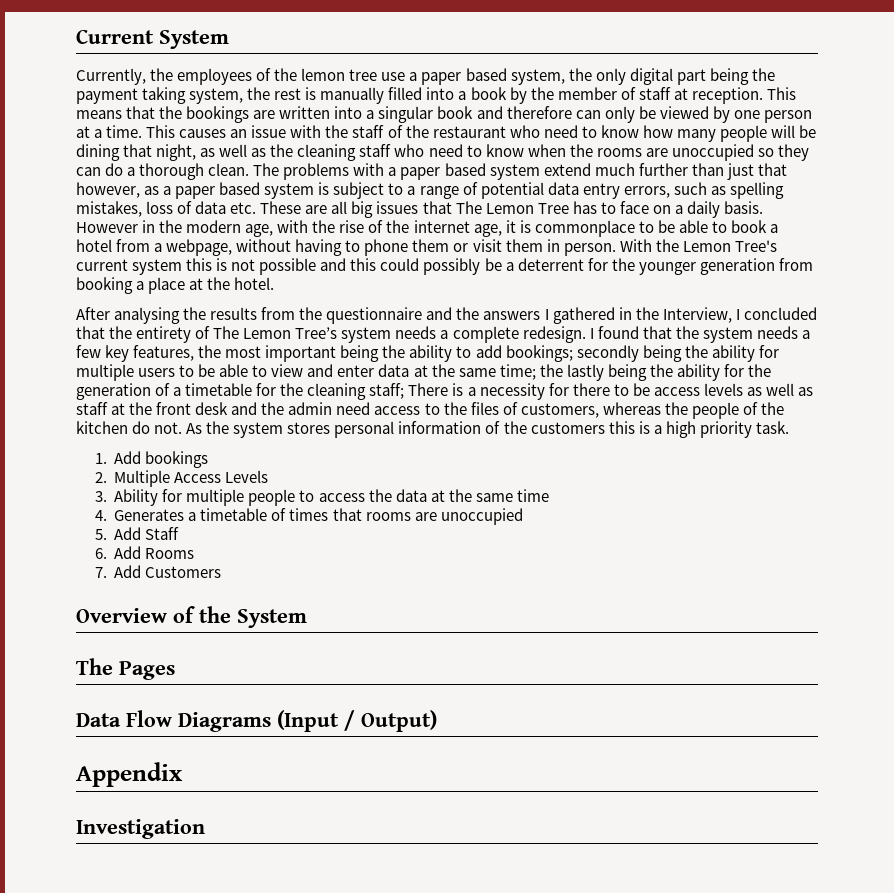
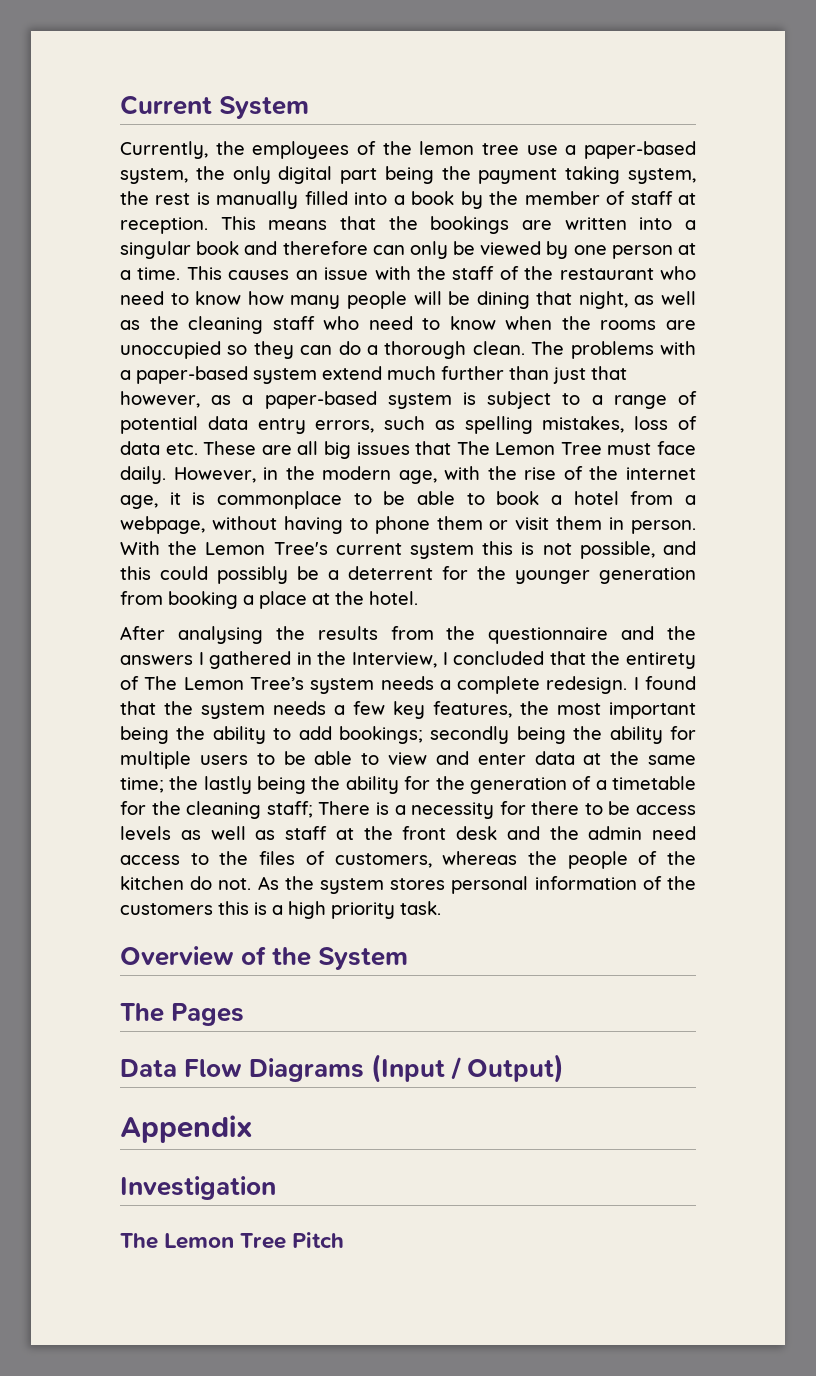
[421,68,507,85] paper based -> [584,141,697,159] paper-based
[400,163,486,180] paper based -> [136,366,248,384] paper-based
[175,182,261,199] paper based -> [264,391,377,409] paper-based
[572,201,763,218] [76,222,138,233] has to face on a daily basis. However -> [607,441,696,455] [120,466,256,484] must face daily. However,
[259,258,317,275] possible -> [579,541,655,559] possible,
[94,451,209,468] [94,470,269,487] [94,489,549,506] [94,508,523,525] [94,527,180,540] [94,546,195,559] [94,565,222,578] // 1. Add bookings // 2. Multiple Access Levels // 3. Ability for multiple people to access the data at the same time // 4. Generates a timetable of times that rooms are unoccupied // 5. Add Staff // 6. Add Rooms // 7. Add Customers -> (441, 908) none
(205, 829) none -> [120,1232,345,1249] // The Lemon Tree Pitch

